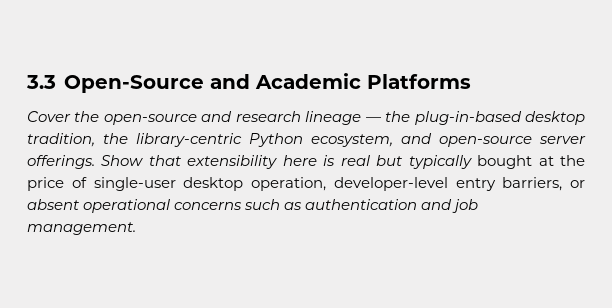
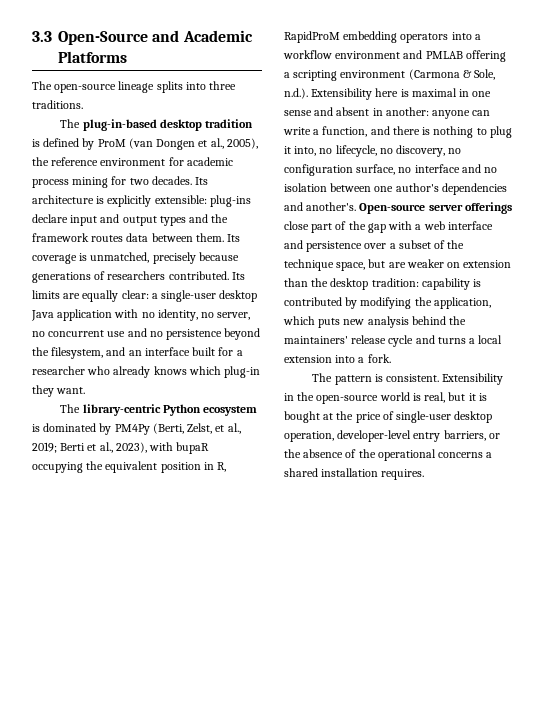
[27,111,586,125] [27,133,586,147] [27,155,472,169] Cover the open-source and research lineage — the plug-in-based desktop tradition, the library-centric Python ecosystem, and open-source server offerings. Show that extensibility here is real but typically -> [32,81,237,93] [32,100,83,109] [60,119,254,131] [32,138,258,150] [32,157,233,166] [32,176,209,188] [32,195,251,207] [32,214,229,226] [32,233,241,242] [32,252,239,264] [32,271,245,283] [32,290,258,302] [31,309,251,321] [32,328,261,340] [32,347,243,359] [32,366,261,378] [32,385,86,397] [60,404,258,416] [32,423,241,435] [32,442,210,454] [32,461,227,473] [284,31,481,43] [283,50,506,62] [284,69,496,81] [284,88,492,100] [284,107,491,119] [283,126,512,138] [284,145,462,157] [284,164,498,176] [284,183,507,195] [284,202,512,214] [284,221,493,233] [284,240,465,252] [284,259,512,271] [284,278,482,290] [284,297,491,309] [283,316,467,328] [284,335,503,347] [284,354,391,363] [312,373,504,385] [284,392,487,404] The open-source lineage splits into three traditions. // The plug-in-based desktop tradition is defined by ProM (van Dongen et al., 2005), the reference environment for academic process mining for two decades. Its architecture is explicitly extensible: plug-ins declare input and output types and the framework routes data between them. Its coverage is unmatched, precisely because generations of researchers contributed. Its limits are equally clear: a single-user desktop Java application with no identity, no server, no concurrent use and no persistence beyond the filesystem, and an interface built for a researcher who already knows which plug-in they want. // The library-centric Python ecosystem is dominated by PM4Py (Berti, Zelst, et al., 2019; Berti et al., 2023), with bupaR occupying the equivalent position in R, RapidProM embedding operators into a workflow environment and PMLAB offering a scripting environment (Carmona & Sole, n.d.). Extensibility here is maximal in one sense and absent in another: anyone can write a function, and there is nothing to plug it into, no lifecycle, no discovery, no configuration surface, no interface and no isolation between one author's dependencies and another's. Open-source server offerings close part of the gap with a web interface and persistence over a subset of the technique space, but are weaker on extension than the desktop tradition: capability is contributed by modifying the application, which puts new analysis behind the maintainers' release cycle and turns a local extension into a fork. // The pattern is consistent. Extensibility in the open-source world is real, but it is
[27,199,479,213] [27,222,136,235] absent operational concerns such as authentication and job management. -> [284,449,493,461] [284,468,425,480] the absence of the operational concerns a shared installation requires.

